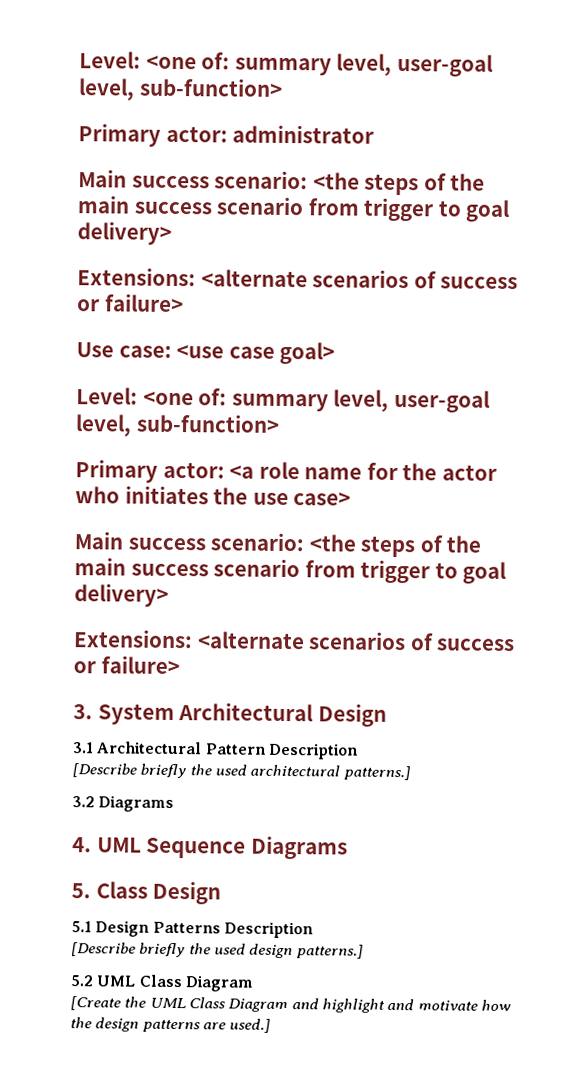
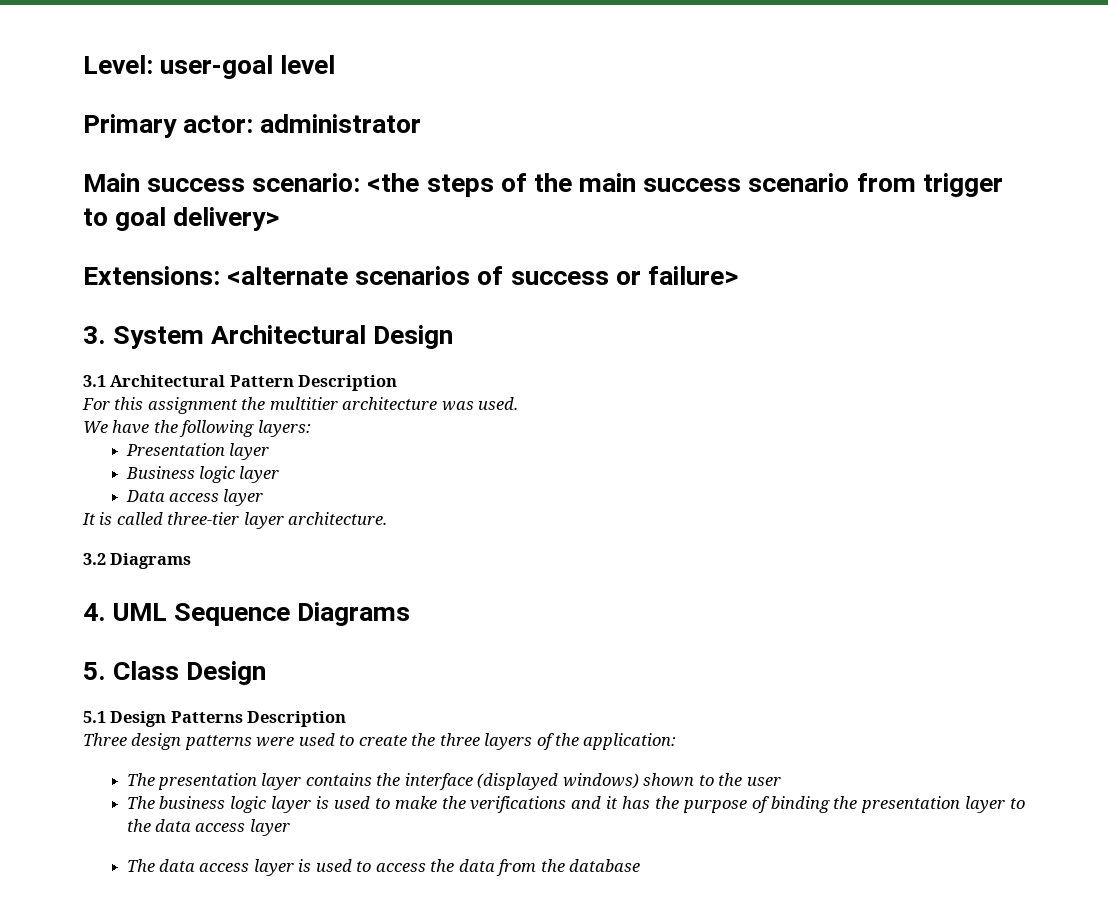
[79,51,493,77] [78,77,283,101] Level: <one of: summary level, user-goal level, sub-function> -> [83,55,336,79] Level: user-goal level
[76,341,336,365] [76,387,490,413] [75,413,280,437] [75,459,497,483] [75,485,352,506] [74,531,482,558] [74,557,507,585] [74,583,169,607] [73,629,516,652] [73,655,180,675] // Use case: <use case goal> // Level: <one of: summary level, user-goal level, sub-function> // Primary actor: <a role name for the actor who initiates the use case> // Main success scenario: <the steps of the main success scenario from trigger to goal delivery> // Extensions: <alternate scenarios of success or failure> -> (738, 275) none
[72,763,411,781] [Describe briefly the used architectural patterns.] -> [82,397,519,414] [83,420,311,437] [125,443,270,460] [125,466,280,483] [125,489,264,506] [82,512,388,529] For this assignment the multitier architecture was used. // We have the following layers: // Presentation layer // Business logic layer // Data access layer // It is called three-tier layer architecture.
[71,942,364,959] [70,974,253,992] [70,996,511,1013] [70,1017,272,1033] [Describe briefly the used design patterns.] // 5.2 UML Class Diagram // [Create the UML Class Diagram and highlight and motivate how the design patterns are used.] -> [83,733,677,750] [126,773,781,790] [126,796,1025,813] [126,819,290,836] [126,859,641,876] Three design patterns were used to create the three layers of the application: // The presentation layer contains the interface (displayed windows) shown to the user // The business logic layer is used to make the verifications and it has the purpose of binding the presentation layer to the data access layer // The data access layer is used to access the data from the database

